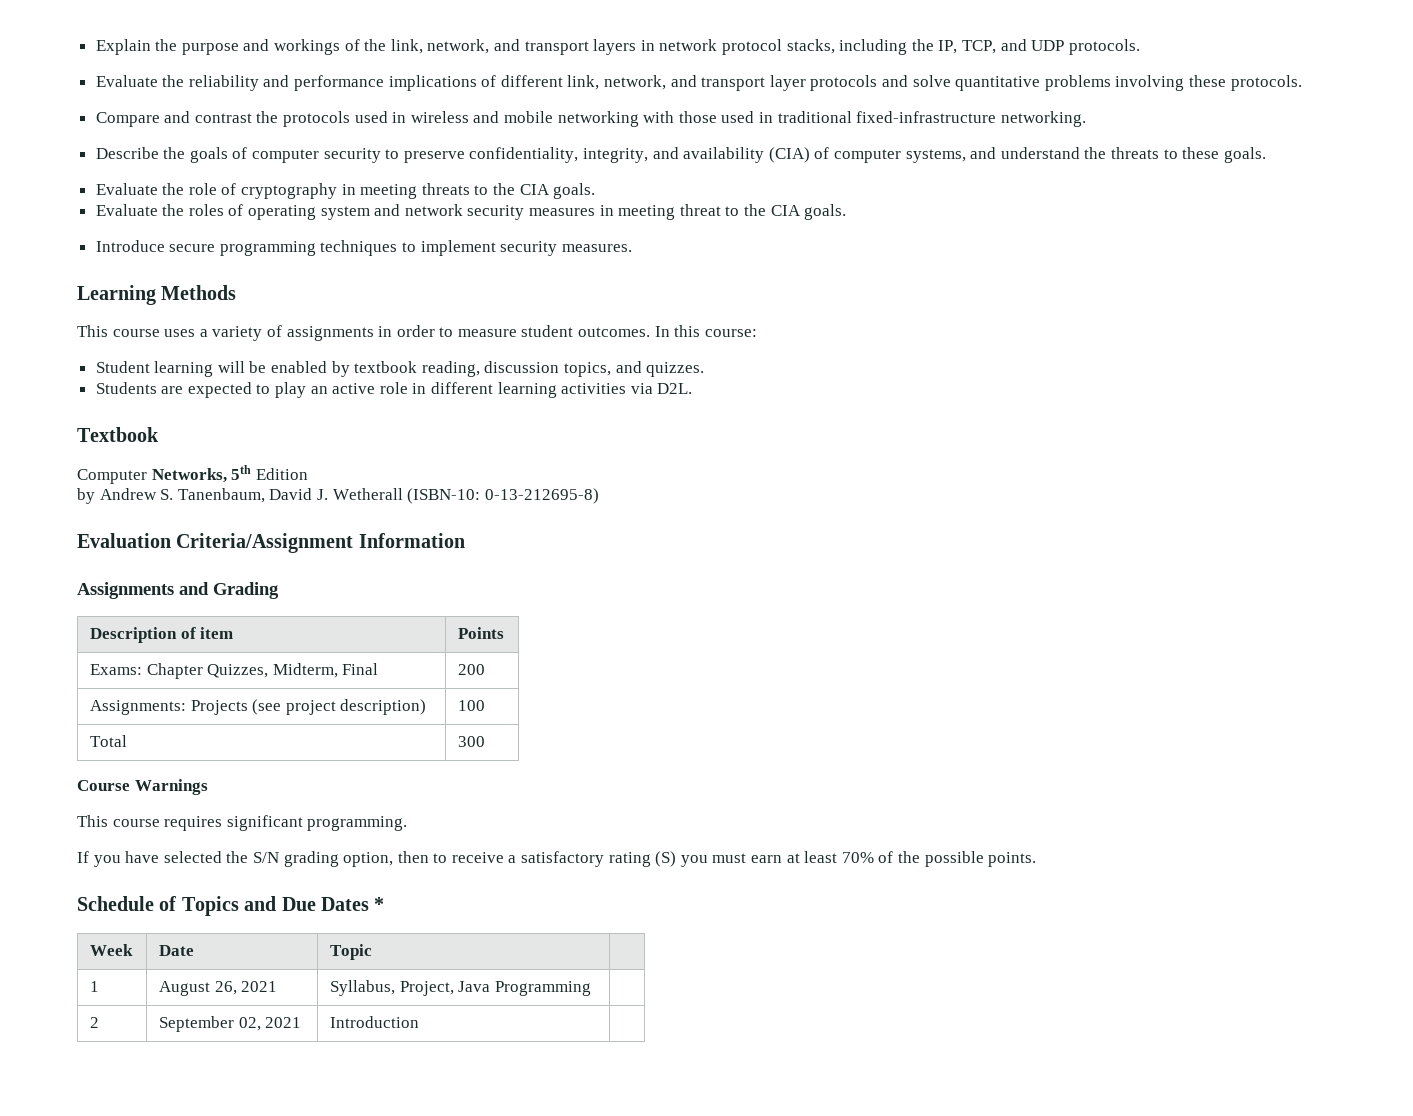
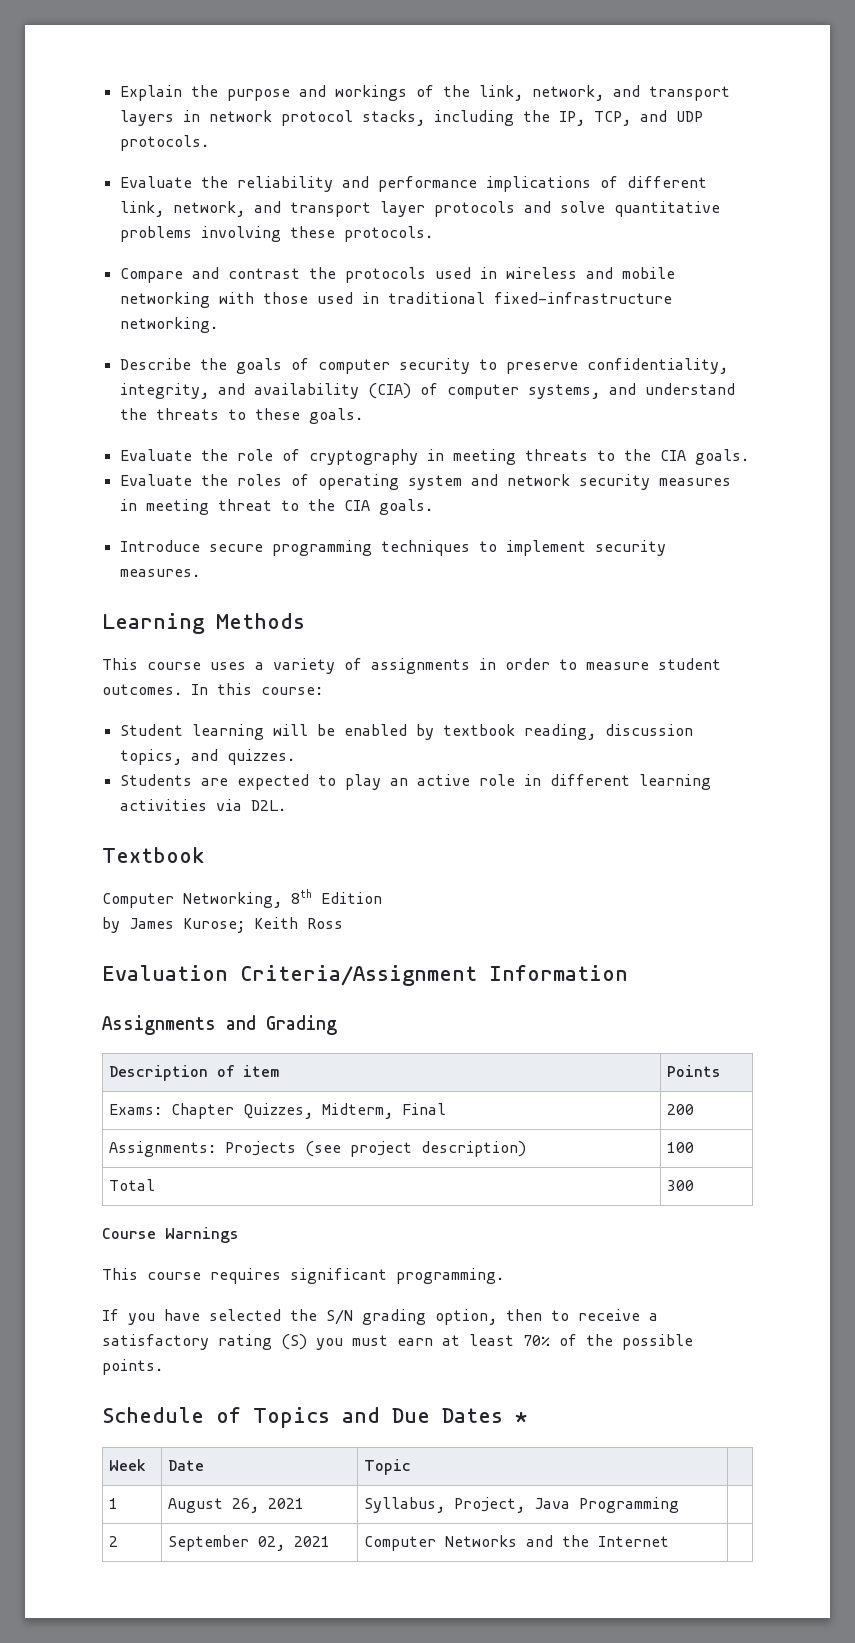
[151,465,252,483] Networks, 5th -> [183,889,312,908] Networking, 8th
[99,488,599,504] Andrew S. Tanenbaum, David J. Wetherall (ISBN-10: 0-13-212695-8) -> [129,917,343,933] James Kurose; Keith Ross
[330,1016,420,1028] Introduction -> [363,1535,669,1551] Computer Networks and the Internet

